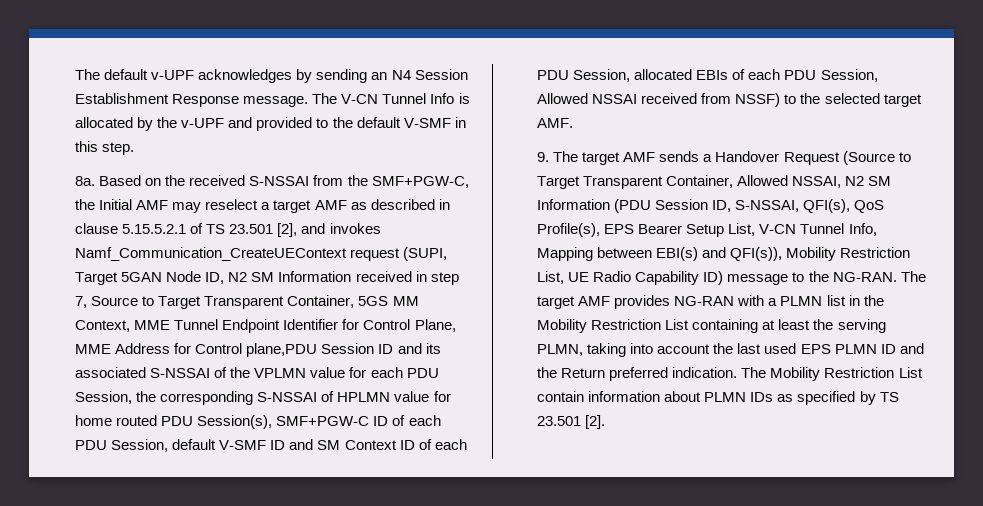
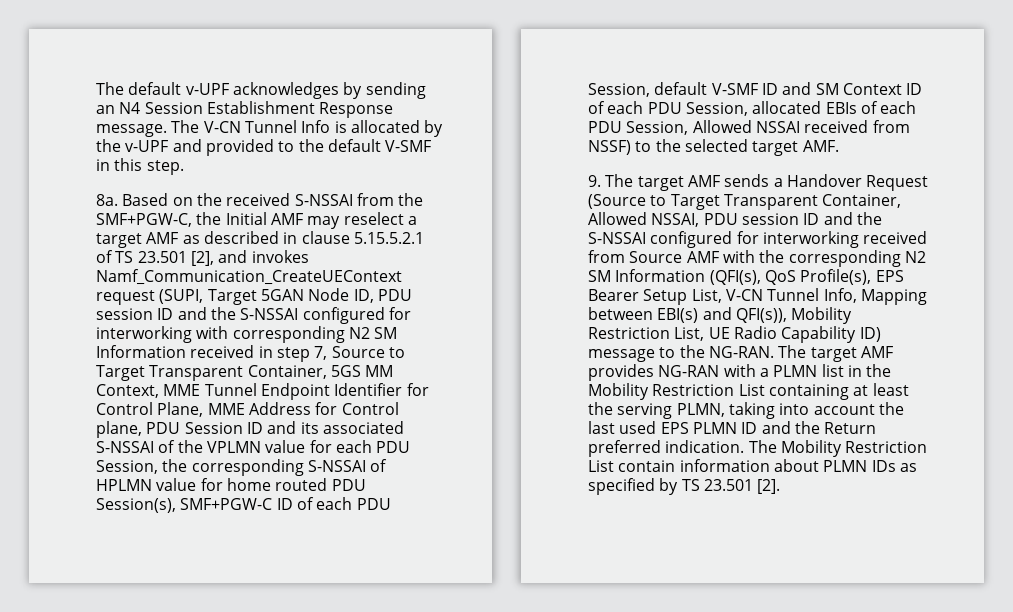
(225, 278) none -> [377,289,412,301] [95,307,411,324] [95,326,345,343] PDU session ID and the S-NSSAI configured for interworking with corresponding
[246,343,318,357] plane,PDU -> [95,421,181,438] plane, PDU
[845,176,892,186] [537,199,851,213] N2 SM Information (PDU Session ID, S-NSSAI, QFI(s), -> [703,212,882,225] [587,231,928,248] [587,250,926,267] [587,269,761,285] PDU session ID and the S-NSSAI configured for interworking received from Source AMF with the corresponding N2 SM Information (QFI(s),

